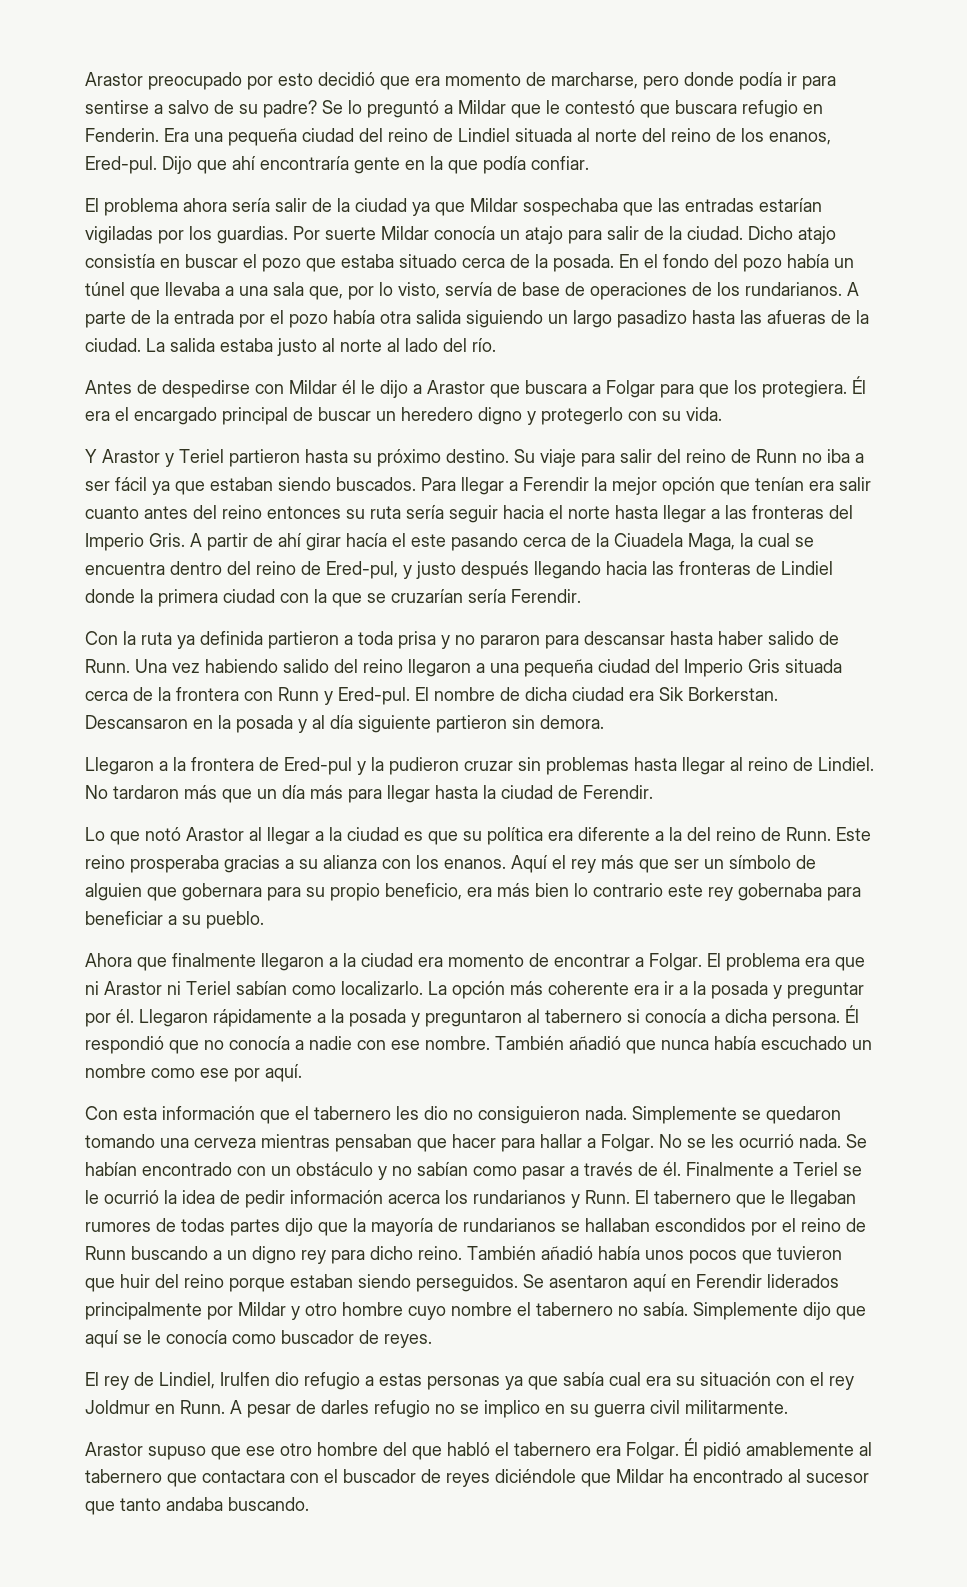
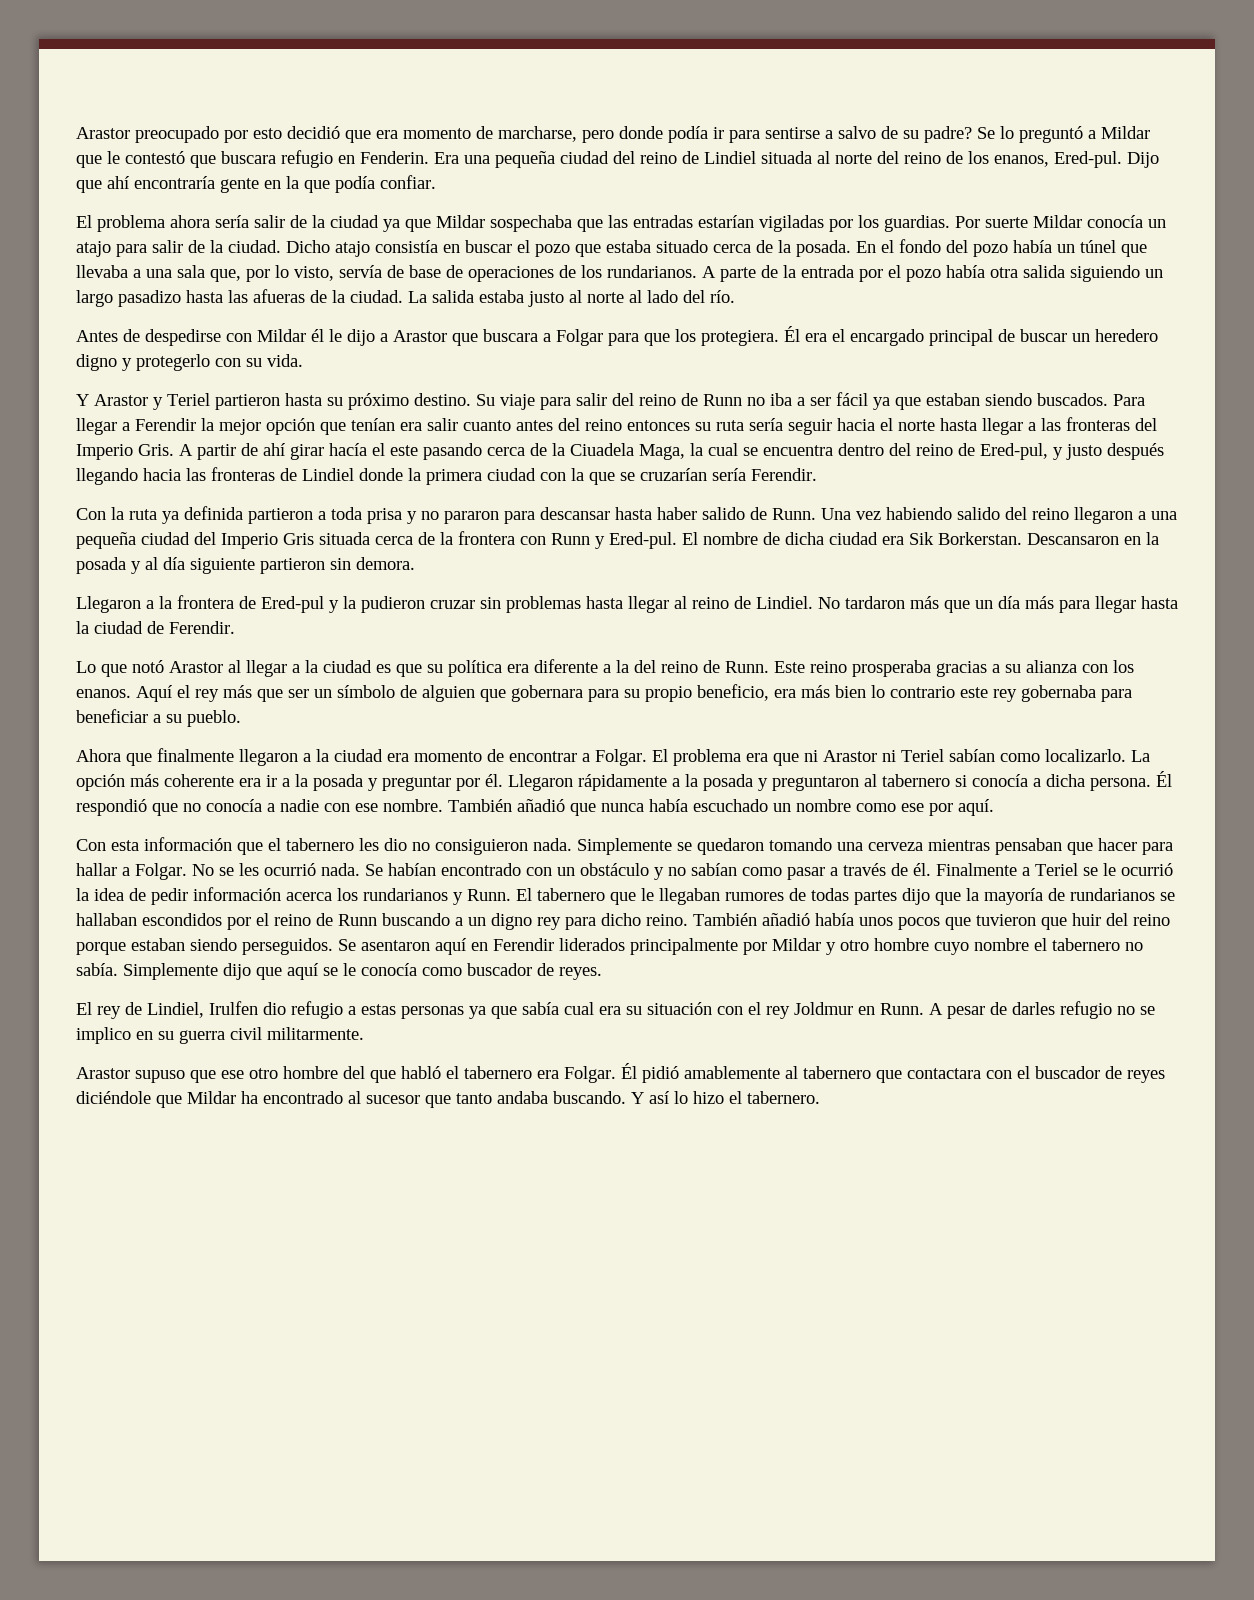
(309, 1504) none -> [631,1091,820,1104] Y así lo hizo el tabernero.

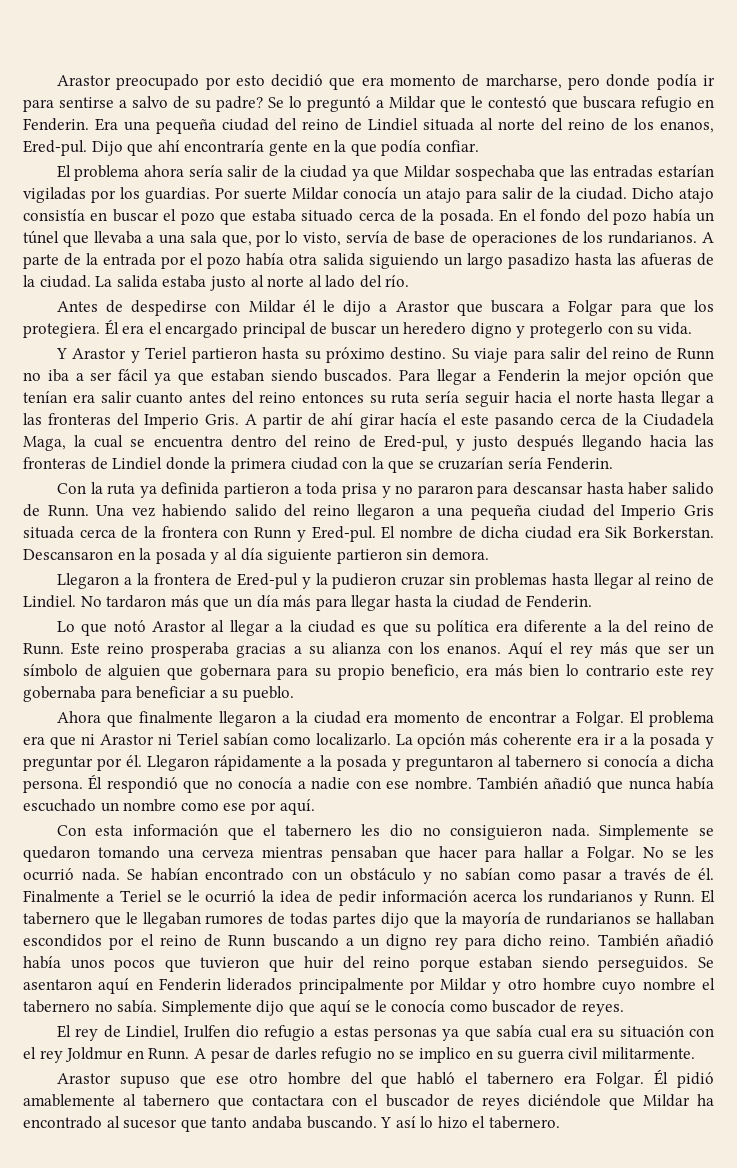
[135,418,196,431] Ferendir -> [497,369,560,382] Fenderin
[570,443,634,456] Ciuadela -> [642,413,714,426] Ciudadela
[751,468,817,481] Ferendir. -> [546,457,613,470] Fenderin.
[169,621,235,634] Ferendir. -> [526,595,593,608] Fenderin.
[493,938,554,951] Ferendir -> [158,978,221,991] Fenderin

